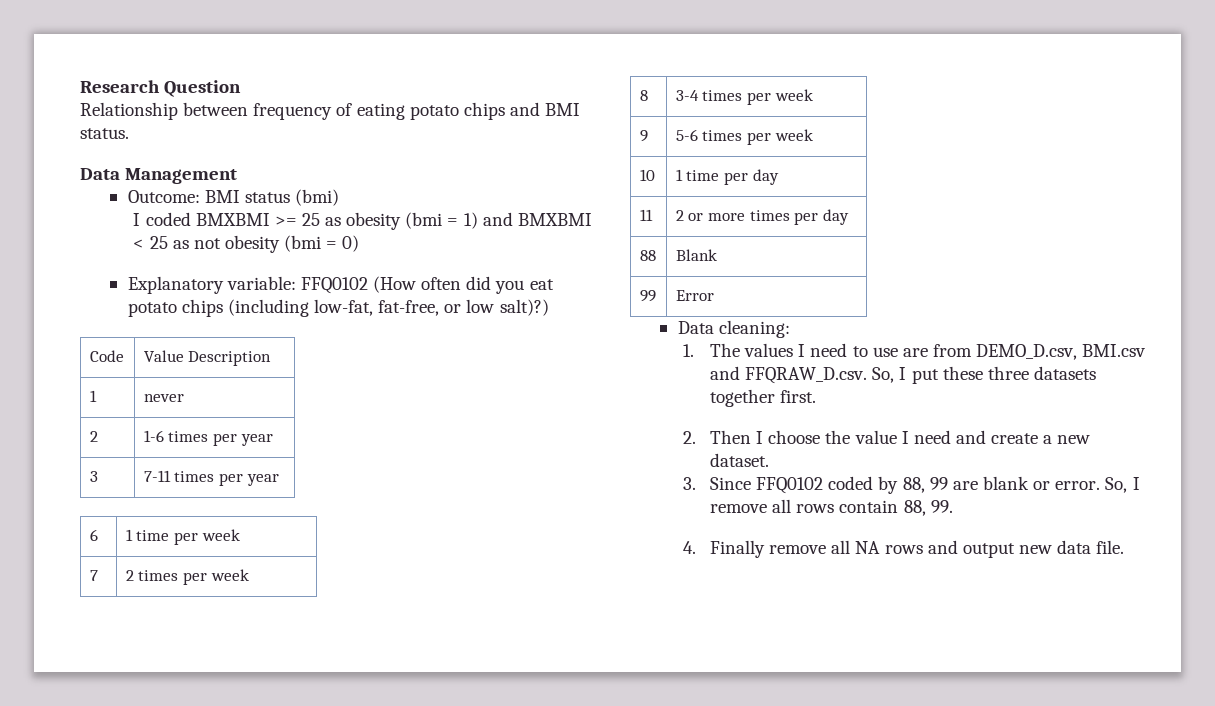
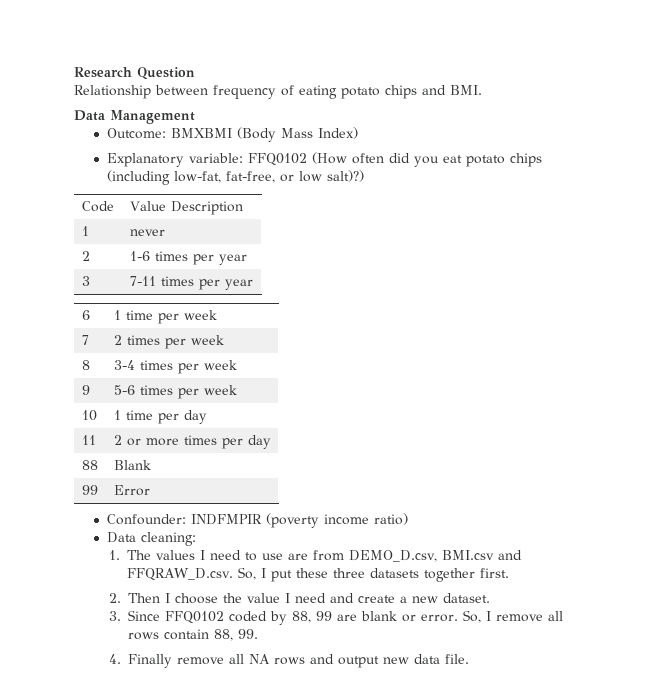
[545,103,581,116] [80,128,129,139] BMI status. -> [450,85,482,95] BMI.
[204,189,339,206] [133,212,592,230] [133,235,360,253] BMI status (bmi) // I coded BMXBMI >= 25 as obesity (bmi = 1) and BMXBMI < 25 as not obesity (bmi = 0) -> [170,127,358,142] BMXBMI (Body Mass Index)
(714, 295) none -> [106,513,408,528] // Confounder: INDFMPIR (poverty income ratio)

